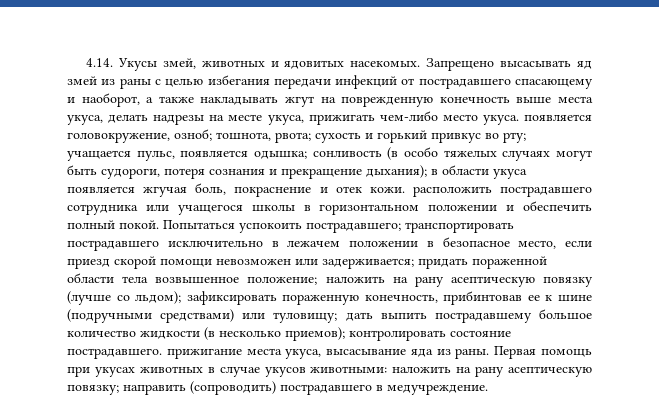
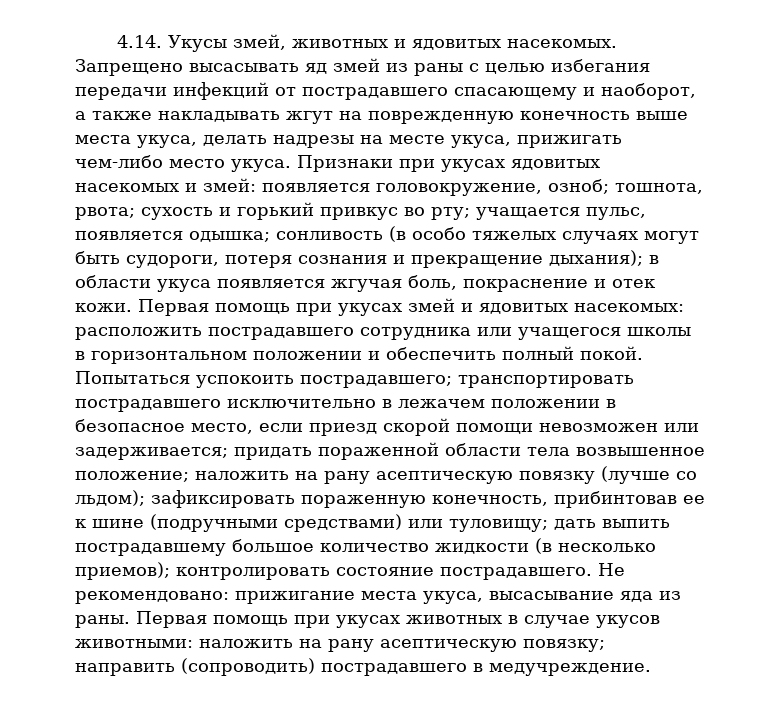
(519, 120) none -> [297,155,600,172] [75,178,256,192] Признаки при укусах ядовитых насекомых и змей:
(405, 190) none -> [138,298,684,316] Первая помощь при укусах змей и ядовитых насекомых:
(162, 353) none -> [598,563,625,576] [75,591,229,604] Не рекомендовано:

